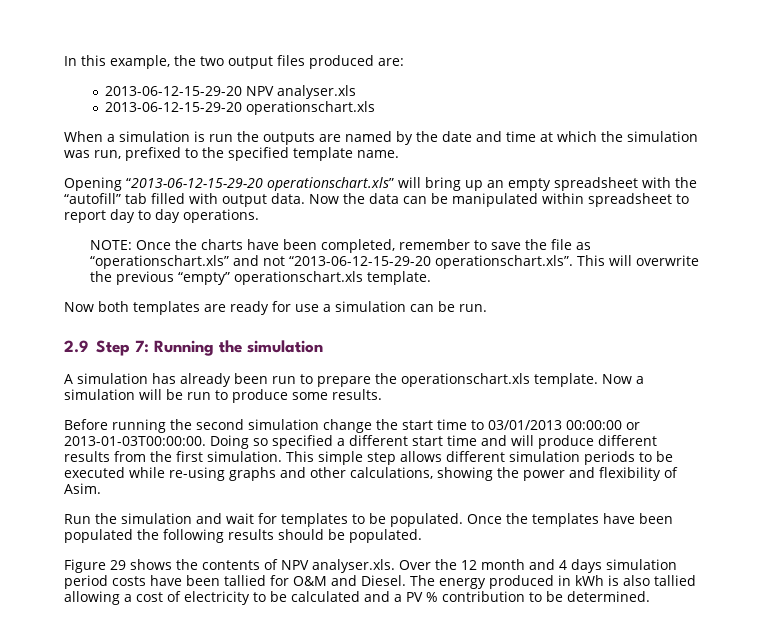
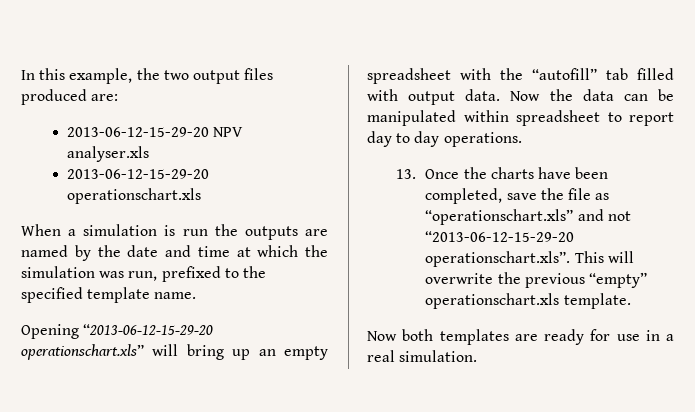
[90,240,133,250] NOTE: -> [396,169,417,179] 13.
[399,239,488,250] remember to -> (503, 196) none
[323,301,487,312] [64,340,323,356] [64,373,644,387] [64,389,382,403] [64,419,640,433] [64,435,657,449] [64,451,673,465] [64,467,678,481] [64,483,101,494] [64,513,673,527] [64,529,422,543] [64,559,677,573] [64,575,696,589] [64,591,650,605] a simulation can be run. // 2.9 Step 7: Running the simulation // A simulation has already been run to prepare the operationschart.xls template. Now a simulation will be run to produce some results. // Before running the second simulation change the start time to 03/01/2013 00:00:00 or 2013-01-03T00:00:00. Doing so specified a different start time and will produce different results from the first simulation. This simple step allows different simulation periods to be executed while re-using graphs and other calculations, showing the power and flexibility of Asim. // Run the simulation and wait for templates to be populated. Once the templates have been populated the following results should be populated. // Figure 29 shows the contents of NPV analyser.xls. Over the 12 month and 4 days simulation period costs have been tallied for O&M and Diesel. The energy produced in kWh is also tallied allowing a cost of electricity to be calculated and a PV % contribution to be determined. -> [645,330,674,341] [367,350,478,362] in a real simulation.

